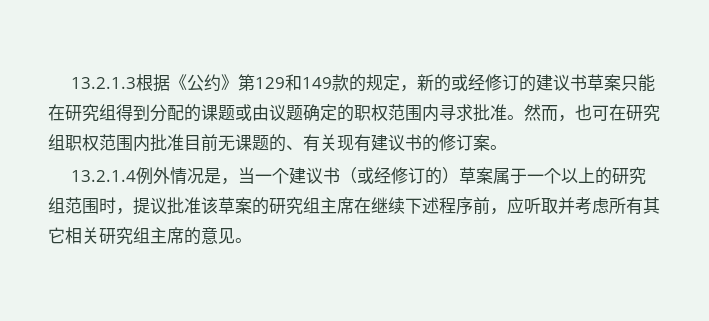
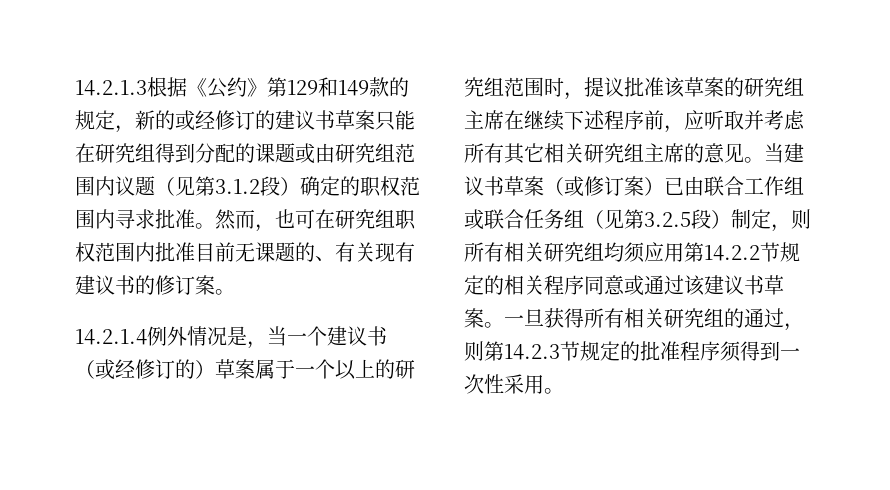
[70,77,136,89] 13.2.1.3 -> [75,80,147,96] 14.2.1.3
[269,104,303,121] 议题 -> [335,143,415,163] [75,176,300,196] 研究组范围内议题（见第3.1.2段）
[70,170,136,182] 13.2.1.4 -> [75,329,147,345] 14.2.1.4
(252, 240) none -> [764,143,804,163] [464,176,804,197] [464,209,811,232] [464,242,800,263] [464,275,784,296] [464,308,804,331] [464,341,800,362] [464,374,564,394] 当建议书草案（或修订案）已由联合工作组或联合任务组（见第3.2.5段）制定，则所有相关研究组均须应用第14.2.2节规定的相关程序同意或通过该建议书草案。一旦获得所有相关研究组的通过，则第14.2.3节规定的批准程序须得到一次性采用。

